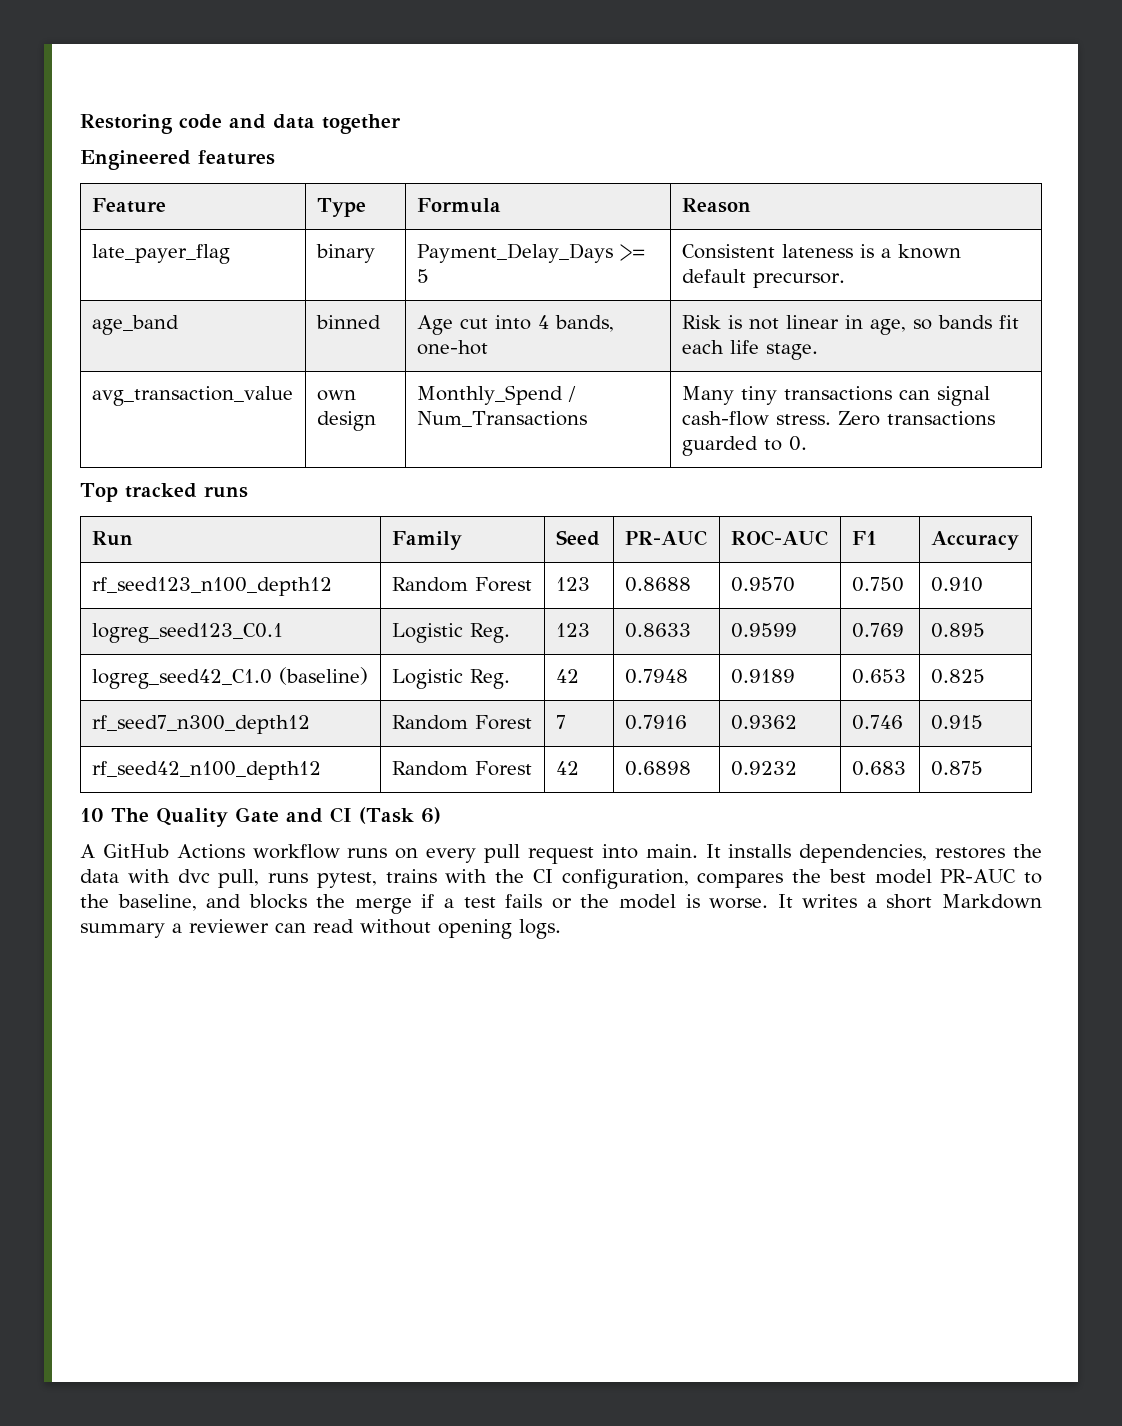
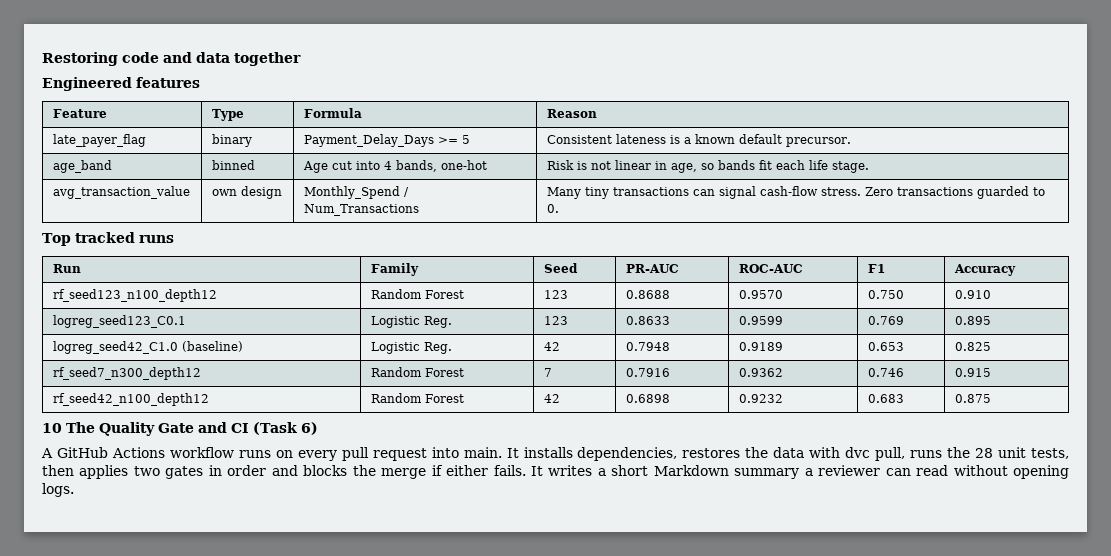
[316,869,1042,889] [80,894,197,911] pytest, trains with the CI configuration, compares the best model PR-AUC to the baseline, -> [947,447,1070,459] [42,465,267,479] the 28 unit tests, then applies two gates in order
[444,894,769,909] a test fails or the model is worse. -> [446,465,526,476] either fails.

